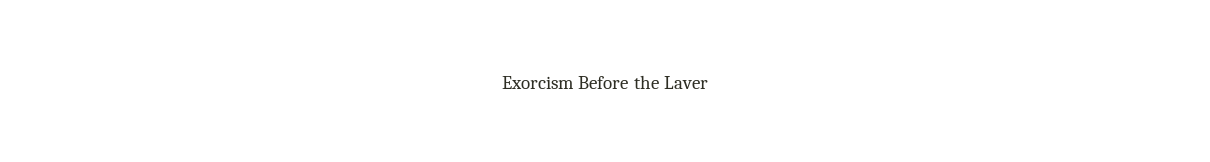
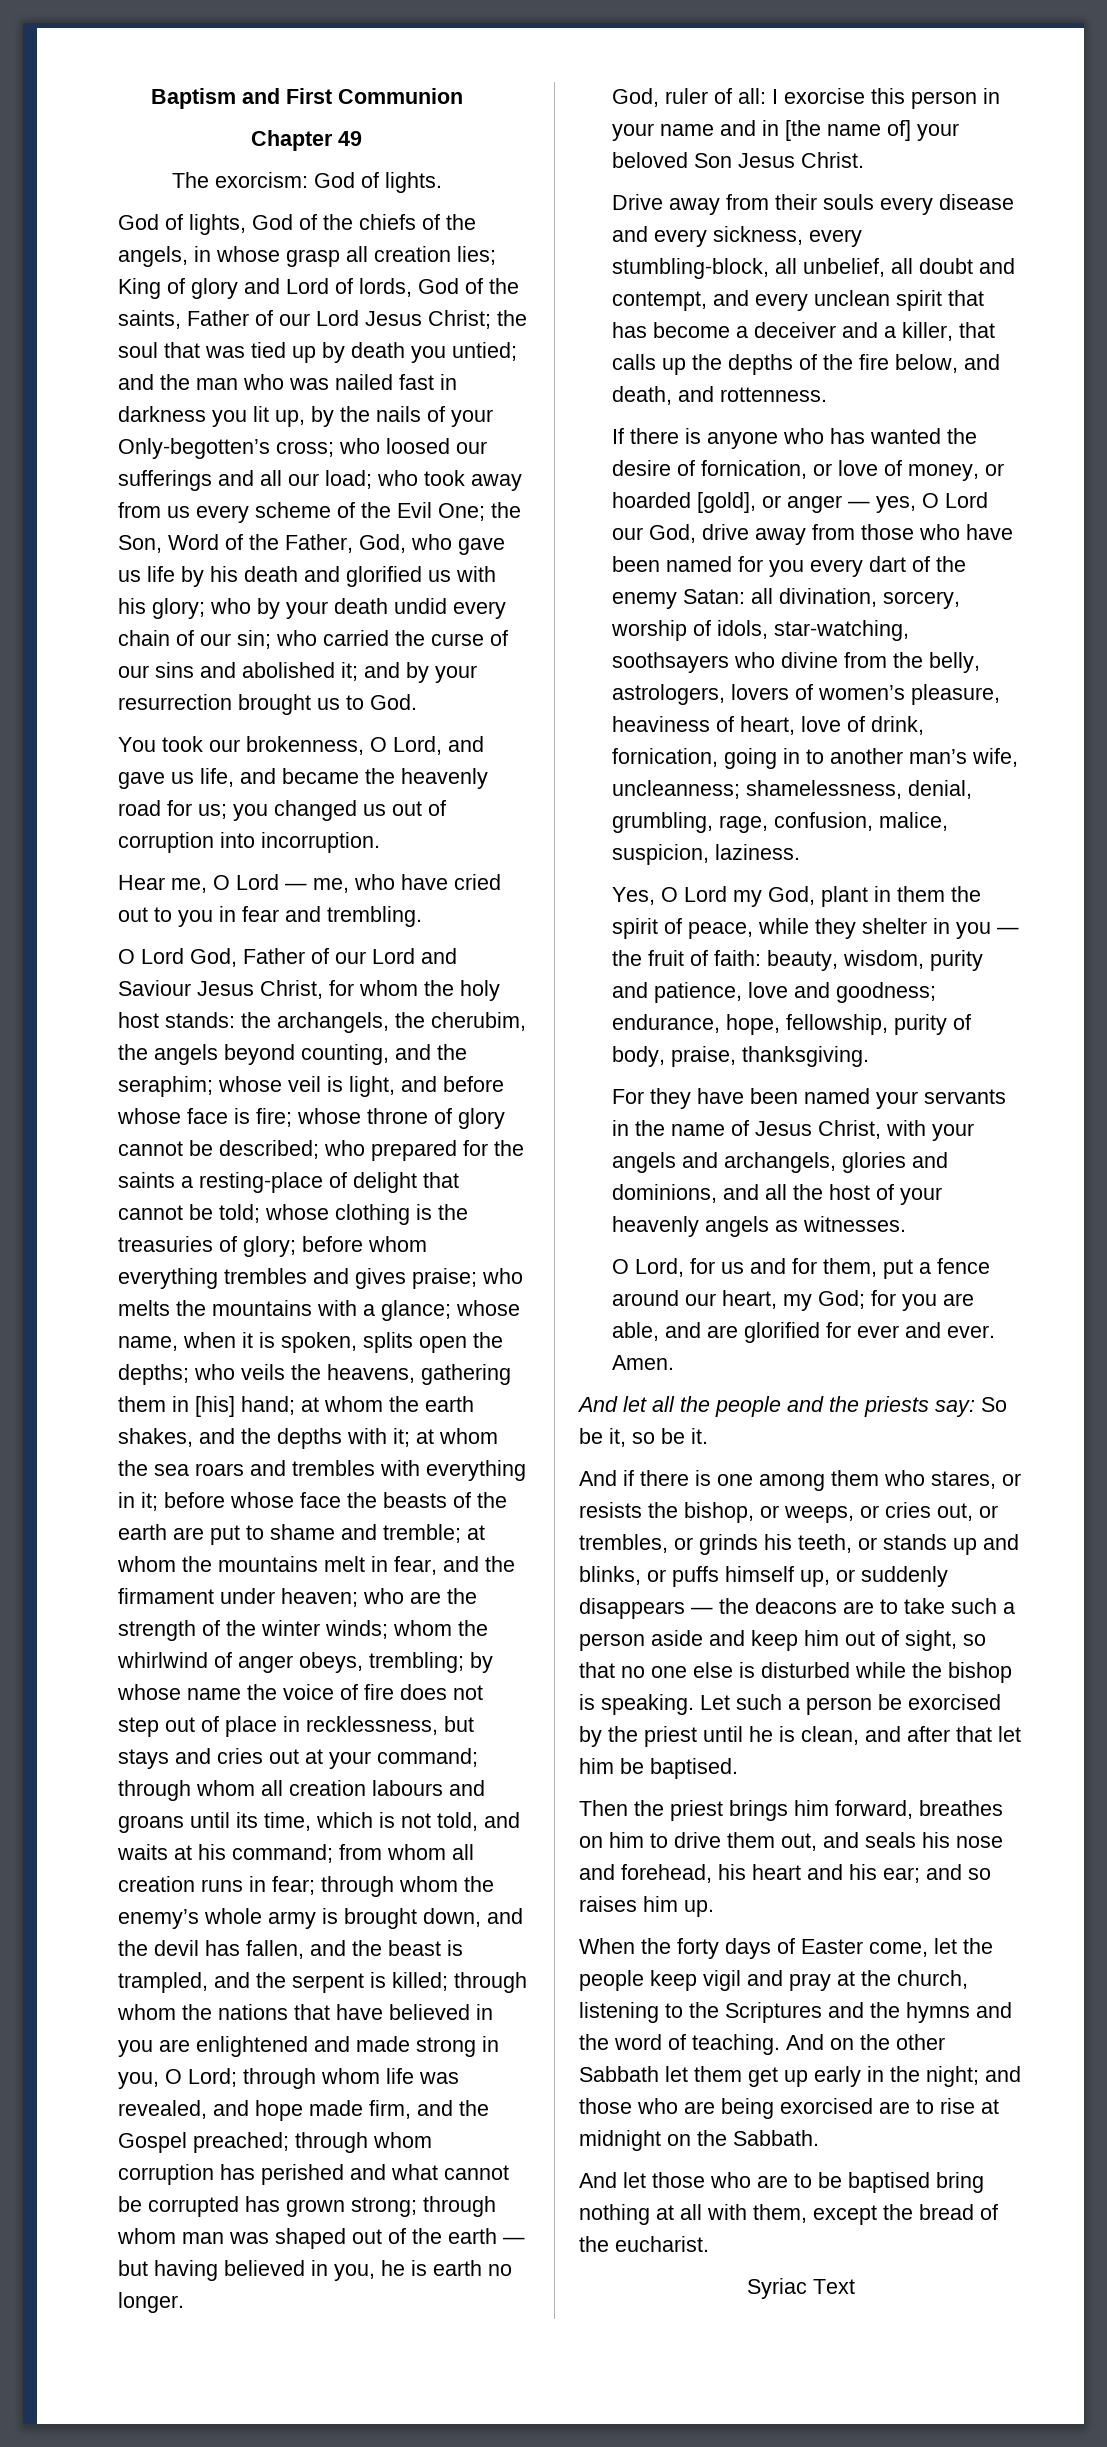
[502,75,708,89] Exorcism Before the Laver -> [150,88,463,109] [251,130,362,151] [171,172,442,193] [117,214,476,235] [117,246,496,267] [117,278,519,299] [117,310,527,329] [117,342,517,363] [117,374,457,390] [117,406,493,427] [117,438,487,459] [117,470,522,491] [117,502,521,523] [117,534,505,555] [117,566,496,587] [117,598,506,619] [117,630,508,649] [117,662,477,683] [117,694,417,715] [117,736,484,755] [117,768,488,789] [117,800,446,821] [117,832,380,853] [117,874,501,893] [117,906,422,927] [117,948,457,967] [117,980,500,1001] [117,1012,526,1033] [117,1044,467,1065] [117,1076,504,1097] [116,1108,505,1129] [117,1140,524,1161] [117,1172,459,1193] [117,1204,468,1225] [117,1236,427,1257] [117,1268,523,1289] [117,1300,520,1321] [117,1332,503,1353] [117,1364,511,1385] [117,1396,474,1417] [117,1428,498,1449] [117,1460,526,1481] [117,1492,507,1511] [117,1524,485,1545] [116,1556,515,1575] [117,1588,477,1607] [117,1620,488,1641] [116,1652,493,1673] [116,1684,483,1700] [117,1716,474,1737] [117,1748,478,1769] [117,1780,485,1801] [117,1812,520,1833] [116,1844,474,1863] [117,1876,494,1897] [117,1908,523,1929] [117,1940,463,1959] [117,1972,527,1993] [116,2004,493,2020] [117,2036,499,2057] [117,2068,459,2089] [117,2100,489,2121] [117,2132,432,2153] [117,2164,509,2185] [117,2196,496,2217] [116,2228,525,2249] [117,2260,512,2281] [117,2292,184,2313] [611,88,1000,109] [611,120,959,141] [611,152,864,168] [611,194,1014,215] [611,226,862,247] [611,258,1015,279] [611,290,984,311] [611,322,995,341] [611,354,1000,375] [611,386,827,405] [611,428,977,449] [611,460,1004,481] [611,492,988,513] [611,524,1013,545] [611,556,966,577] [611,588,960,609] [610,620,909,641] [611,652,980,673] [611,684,1000,705] [611,716,924,735] [611,748,1018,769] [611,780,972,799] [611,812,948,833] [611,844,800,865] [611,886,981,907] [611,918,1019,939] [611,950,983,971] [611,982,936,1003] [611,1014,971,1035] [611,1046,869,1067] [611,1088,1006,1109] [611,1120,974,1141] [611,1152,948,1173] [611,1184,942,1205] [611,1216,906,1237] [611,1258,990,1279] [611,1290,974,1311] [611,1322,995,1343] [611,1355,674,1370] [577,1396,1007,1417] [579,1428,708,1447] [579,1470,1021,1491] [579,1502,998,1523] [579,1534,1019,1555] [579,1566,948,1587] [579,1598,1015,1619] [579,1630,986,1651] [579,1662,1012,1683] [579,1694,1001,1715] [579,1726,1021,1747] [579,1758,738,1779] [579,1800,1003,1821] [579,1832,1003,1851] [579,1864,991,1883] [579,1896,714,1917] [579,1938,993,1959] [579,1970,968,1991] [579,2002,1012,2023] [579,2034,945,2055] [579,2066,1021,2087] [579,2098,999,2119] [579,2130,819,2151] [579,2172,984,2193] [579,2204,998,2225] [579,2236,709,2252] [746,2278,855,2299] Baptism and First Communion // Chapter 49 // The exorcism: God of lights. // God of lights, God of the chiefs of the angels, in whose grasp all creation lies; King of glory and Lord of lords, God of the saints, Father of our Lord Jesus Christ; the soul that was tied up by death you untied; and the man who was nailed fast in darkness you lit up, by the nails of your Only-begotten’s cross; who loosed our sufferings and all our load; who took away from us every scheme of the Evil One; the Son, Word of the Father, God, who gave us life by his death and glorified us with his glory; who by your death undid every chain of our sin; who carried the curse of our sins and abolished it; and by your resurrection brought us to God. // You took our brokenness, O Lord, and gave us life, and became the heavenly road for us; you changed us out of corruption into incorruption. // Hear me, O Lord — me, who have cried out to you in fear and trembling. // O Lord God, Father of our Lord and Saviour Jesus Christ, for whom the holy host stands: the archangels, the cherubim, the angels beyond counting, and the seraphim; whose veil is light, and before whose face is fire; whose throne of glory cannot be described; who prepared for the saints a resting-place of delight that cannot be told; whose clothing is the treasuries of glory; before whom everything trembles and gives praise; who melts the mountains with a glance; whose name, when it is spoken, splits open the depths; who veils the heavens, gathering them in [his] hand; at whom the earth shakes, and the depths with it; at whom the sea roars and trembles with everything in it; before whose face the beasts of the earth are put to shame and tremble; at whom the mountains melt in fear, and the firmament under heaven; who are the strength of the winter winds; whom the whirlwind of anger obeys, trembling; by whose name the voice of fire does not step out of place in recklessness, but stays and cries out at your command; through whom all creation labours and groans until its time, which is not told, and waits at his command; from whom all creation runs in fear; through whom the enemy’s whole army is brought down, and the devil has fallen, and the beast is trampled, and the serpent is killed; through whom the nations that have believed in you are enlightened and made strong in you, O Lord; through whom life was revealed, and hope made firm, and the Gospel preached; through whom corruption has perished and what cannot be corrupted has grown strong; through whom man was shaped out of the earth — but having believed in you, he is earth no longer. // God, ruler of all: I exorcise this person in your name and in [the name of] your beloved Son Jesus Christ. // Drive away from their souls every disease and every sickness, every stumbling-block, all unbelief, all doubt and contempt, and every unclean spirit that has become a deceiver and a killer, that calls up the depths of the fire below, and death, and rottenness. // If there is anyone who has wanted the desire of fornication, or love of money, or hoarded [gold], or anger — yes, O Lord our God, drive away from those who have been named for you every dart of the enemy Satan: all divination, sorcery, worship of idols, star-watching, soothsayers who divine from the belly, astrologers, lovers of women’s pleasure, heaviness of heart, love of drink, fornication, going in to another man’s wife, uncleanness; shamelessness, denial, grumbling, rage, confusion, malice, suspicion, laziness. // Yes, O Lord my God, plant in them the spirit of peace, while they shelter in you — the fruit of faith: beauty, wisdom, purity and patience, love and goodness; endurance, hope, fellowship, purity of body, praise, thanksgiving. // For they have been named your servants in the name of Jesus Christ, with your angels and archangels, glories and dominions, and all the host of your heavenly angels as witnesses. // O Lord, for us and for them, put a fence around our heart, my God; for you are able, and are glorified for ever and ever. Amen. // And let all the people and the priests say: So be it, so be it. // And if there is one among them who stares, or resists the bishop, or weeps, or cries out, or trembles, or grinds his teeth, or stands up and blinks, or puffs himself up, or suddenly disappears — the deacons are to take such a person aside and keep him out of sight, so that no one else is disturbed while the bishop is speaking. Let such a person be exorcised by the priest until he is clean, and after that let him be baptised. // Then the priest brings him forward, breathes on him to drive them out, and seals his nose and forehead, his heart and his ear; and so raises him up. // When the forty days of Easter come, let the people keep vigil and pray at the church, listening to the Scriptures and the hymns and the word of teaching. And on the other Sabbath let them get up early in the night; and those who are being exorcised are to rise at midnight on the Sabbath. // And let those who are to be baptised bring nothing at all with them, except the bread of the eucharist. // Syriac Text

